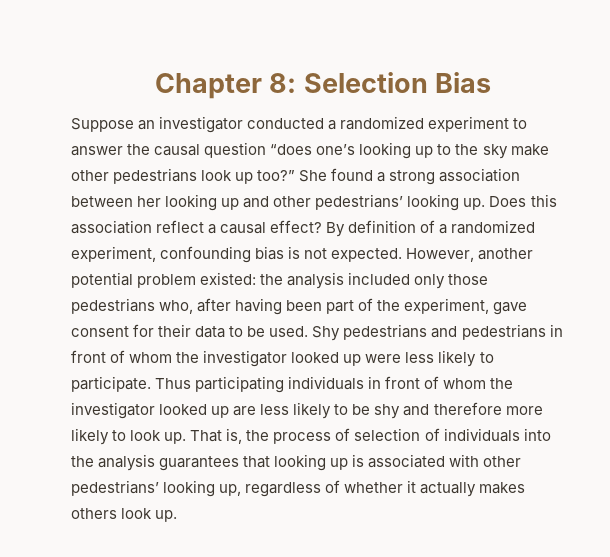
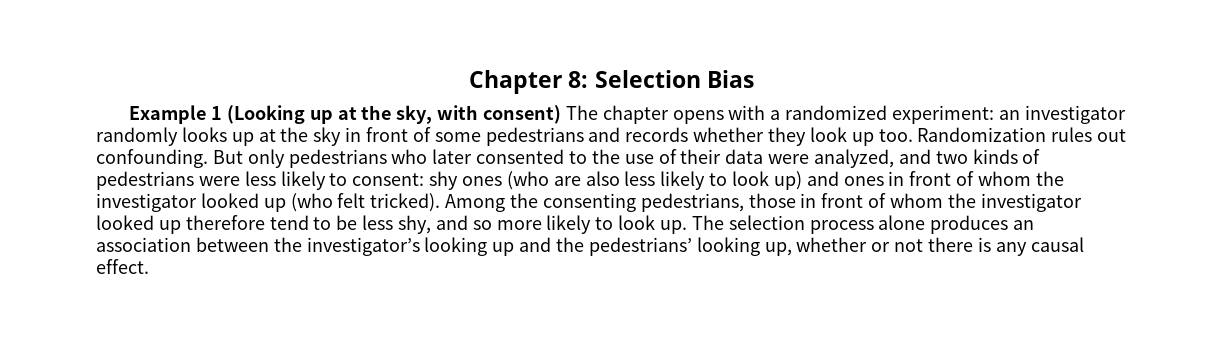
[71,116,528,133] [71,142,549,159] [71,168,521,185] [71,194,557,211] [71,220,536,237] [71,246,534,263] [71,272,489,289] [71,298,528,315] [71,324,563,341] [71,350,494,367] [71,376,514,393] [71,402,502,419] Suppose an investigator conducted a randomized experiment to answer the causal question “does one’s looking up to the sky make other pedestrians look up too?” She found a strong association between her looking up and other pedestrians’ looking up. Does this association reflect a causal effect? By definition of a randomized experiment, confounding bias is not expected. However, another potential problem existed: the analysis included only those pedestrians who, after having been part of the experiment, gave consent for their data to be used. Shy pedestrians and pedestrians in front of whom the investigator looked up were less likely to participate. Thus participating individuals in front of whom the investigator looked up are less likely to be shy and therefore -> [129,105,1126,124] [96,127,1127,146] [96,149,1041,168] [96,171,1064,190] [96,193,1082,212] [96,215,492,234] Example 1 (Looking up at the sky, with consent) The chapter opens with a randomized experiment: an investigator randomly looks up at the sky in front of some pedestrians and records whether they look up too. Randomization rules out confounding. But only pedestrians who later consented to the use of their data were analyzed, and two kinds of pedestrians were less likely to consent: shy ones (who are also less likely to look up) and ones in front of whom the investigator looked up (who felt tricked). Among the consenting pedestrians, those in front of whom the investigator looked up therefore tend to be less shy, and so
[190,428,551,444] [71,454,522,471] [71,480,526,497] [71,508,178,522] That is, the process of selection of individuals into the analysis guarantees that looking up is associated with other pedestrians’ looking up, regardless of whether it actually makes others look up. -> [691,215,1035,234] [96,237,1084,256] [96,259,149,274] The selection process alone produces an association between the investigator’s looking up and the pedestrians’ looking up, whether or not there is any causal effect.

